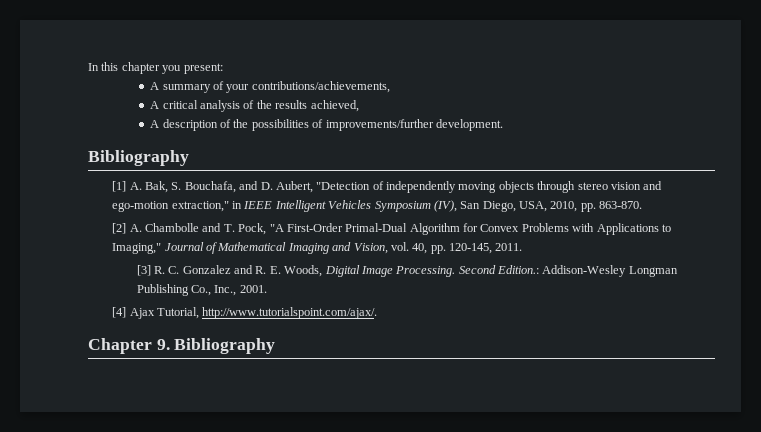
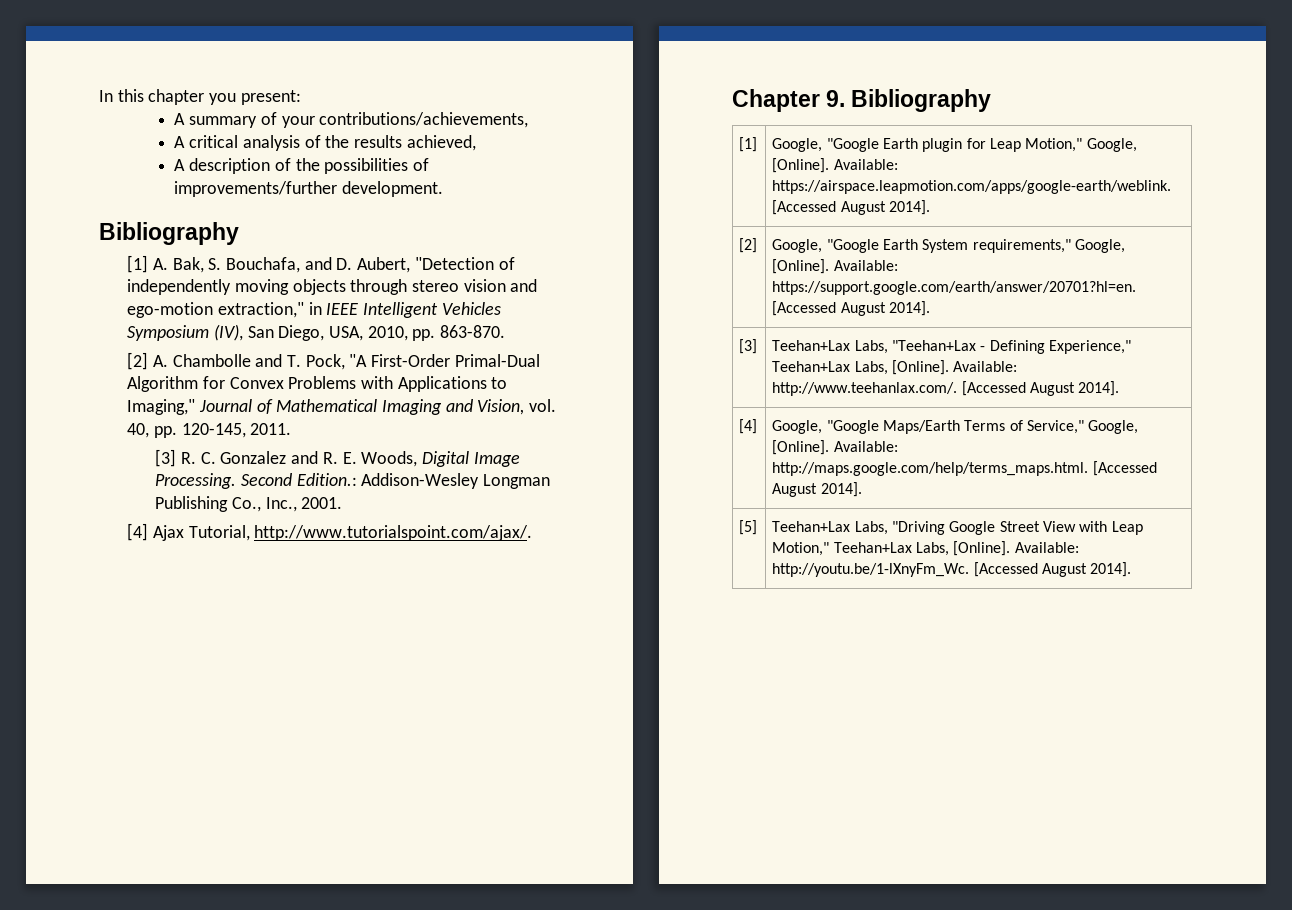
(276, 346) none -> [739,137,758,152] [772,138,1137,152] [772,158,898,173] [772,180,1172,194] [772,200,931,215] [739,238,758,253] [772,239,1125,253] [772,259,898,274] [772,281,1137,295] [772,301,931,316] [739,339,758,354] [772,340,1131,354] [772,360,1018,375] [772,381,1120,396] [739,419,758,434] [772,420,1139,434] [772,440,898,455] [772,461,1157,476] [772,482,862,497] [739,520,758,535] [772,521,1143,535] [772,541,1079,556] [772,562,1132,577] // [1] | Google, "Google Earth plugin for Leap Motion," Google, [Online]. Available: https://airspace.leapmotion.com/apps/google-earth/weblink. [Accessed August 2014]. // [2] | Google, "Google Earth System requirements," Google, [Online]. Available: https://support.google.com/earth/answer/20701?hl=en. [Accessed August 2014]. // [3] | Teehan+Lax Labs, "Teehan+Lax - Defining Experience," Teehan+Lax Labs, [Online]. Available: http://www.teehanlax.com/. [Accessed August 2014]. // [4] | Google, "Google Maps/Earth Terms of Service," Google, [Online]. Available: http://maps.google.com/help/terms_maps.html. [Accessed August 2014]. // [5] | Teehan+Lax Labs, "Driving Google Street View with Leap Motion," Teehan+Lax Labs, [Online]. Available: http://youtu.be/1-lXnyFm_Wc. [Accessed August 2014].

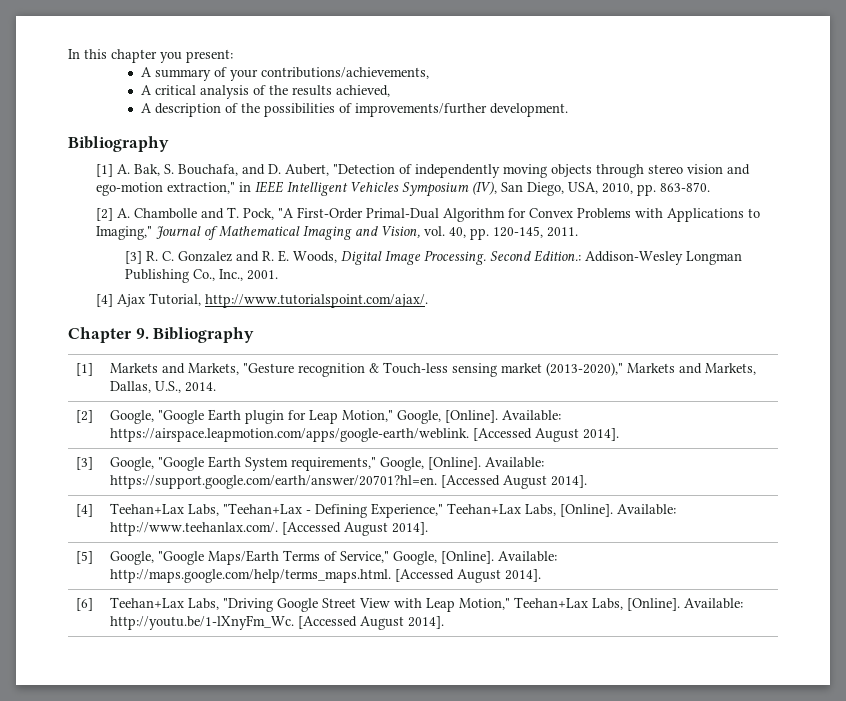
(758, 144) none -> [110,362,757,377] [110,381,217,393] [76,410,94,423] | Markets and Markets, "Gesture recognition & Touch-less sensing market (2013-2020)," Markets and Markets, Dallas, U.S., 2014. // [2]
[739,238,758,253] [2] -> [76,457,94,470] [3]
[739,339,758,354] [3] -> [76,504,94,517] [4]
[739,419,758,434] [4] -> [76,551,94,564] [5]
[739,520,758,535] [5] -> [76,598,94,611] [6]

